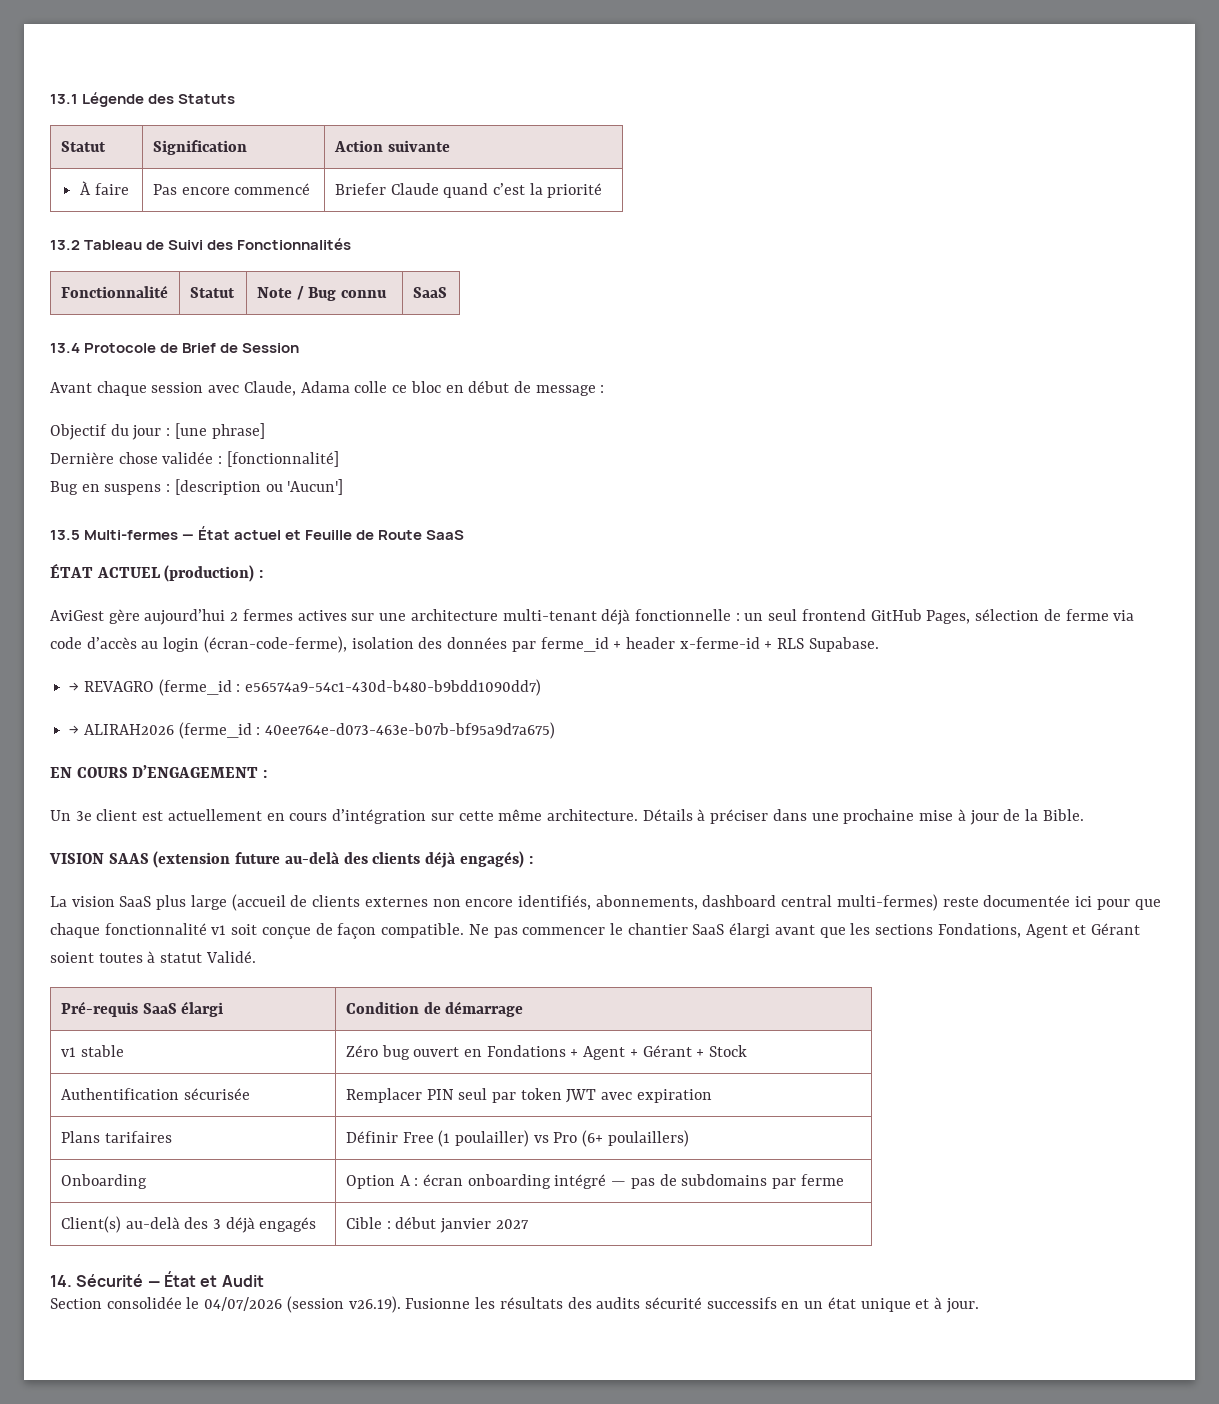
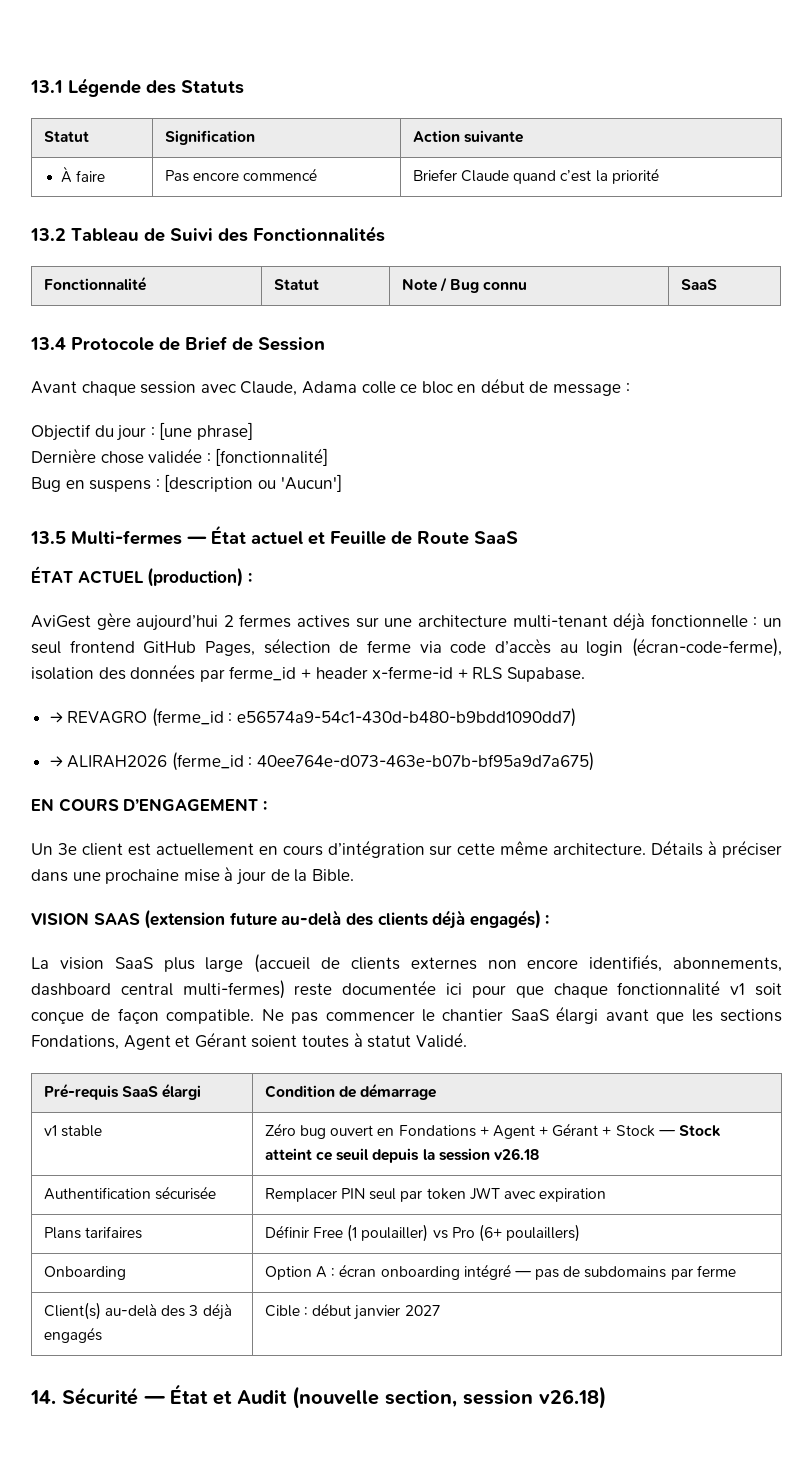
(748, 1051) none -> [658,1125,722,1137] [264,1148,539,1163] — Stock atteint ce seuil depuis la session v26.18
[50,1296,979,1313] // Section consolidée le 04/07/2026 (session v26.19). Fusionne les résultats des audits sécurité successifs en un état unique et à jour. -> [292,1386,606,1409] (nouvelle section, session v26.18)

